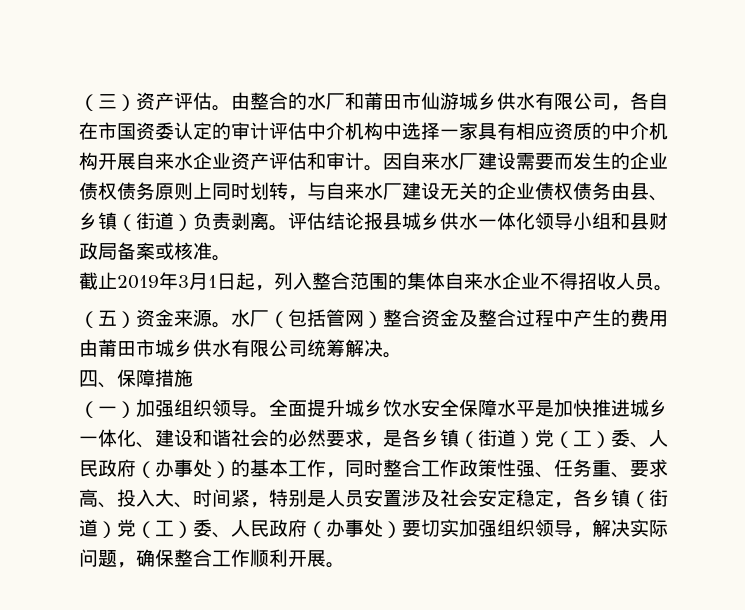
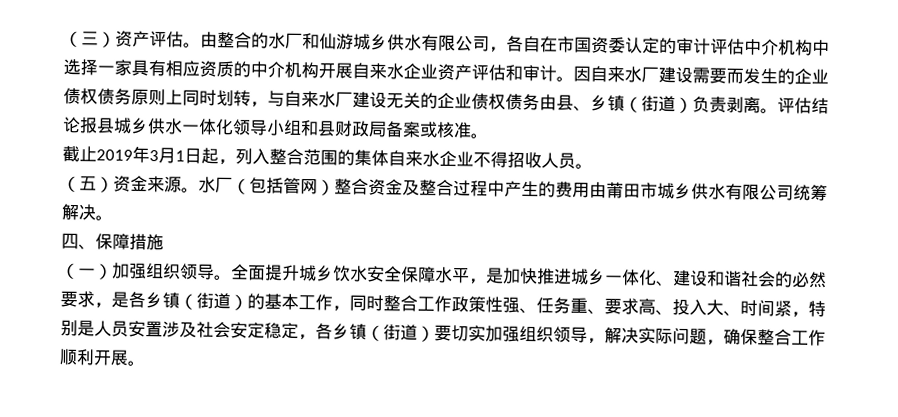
[364,92,421,110] 莆田市 -> (320, 41) none
(535, 408) none -> [468,278,487,285] ，
[535,429,668,448] [79,459,231,478] 党（工）委、人民政府（办事处） -> (248, 302) none
[117,519,402,538] 党（工）委、人民政府（办事处） -> (435, 333) none

